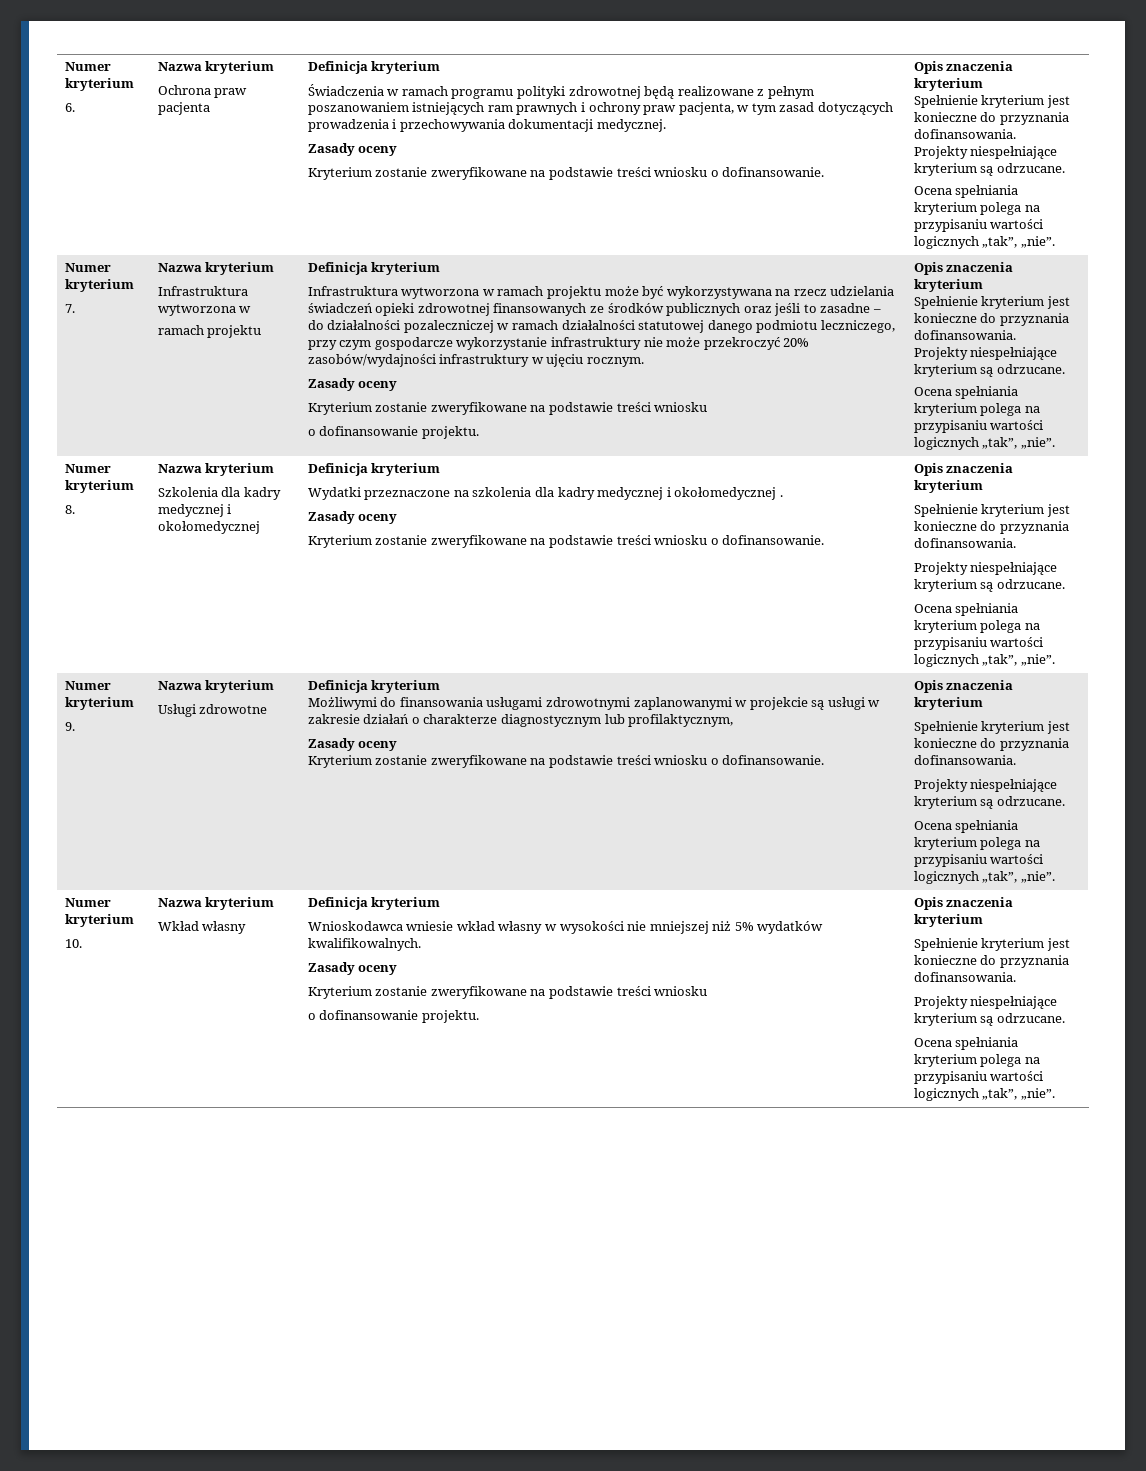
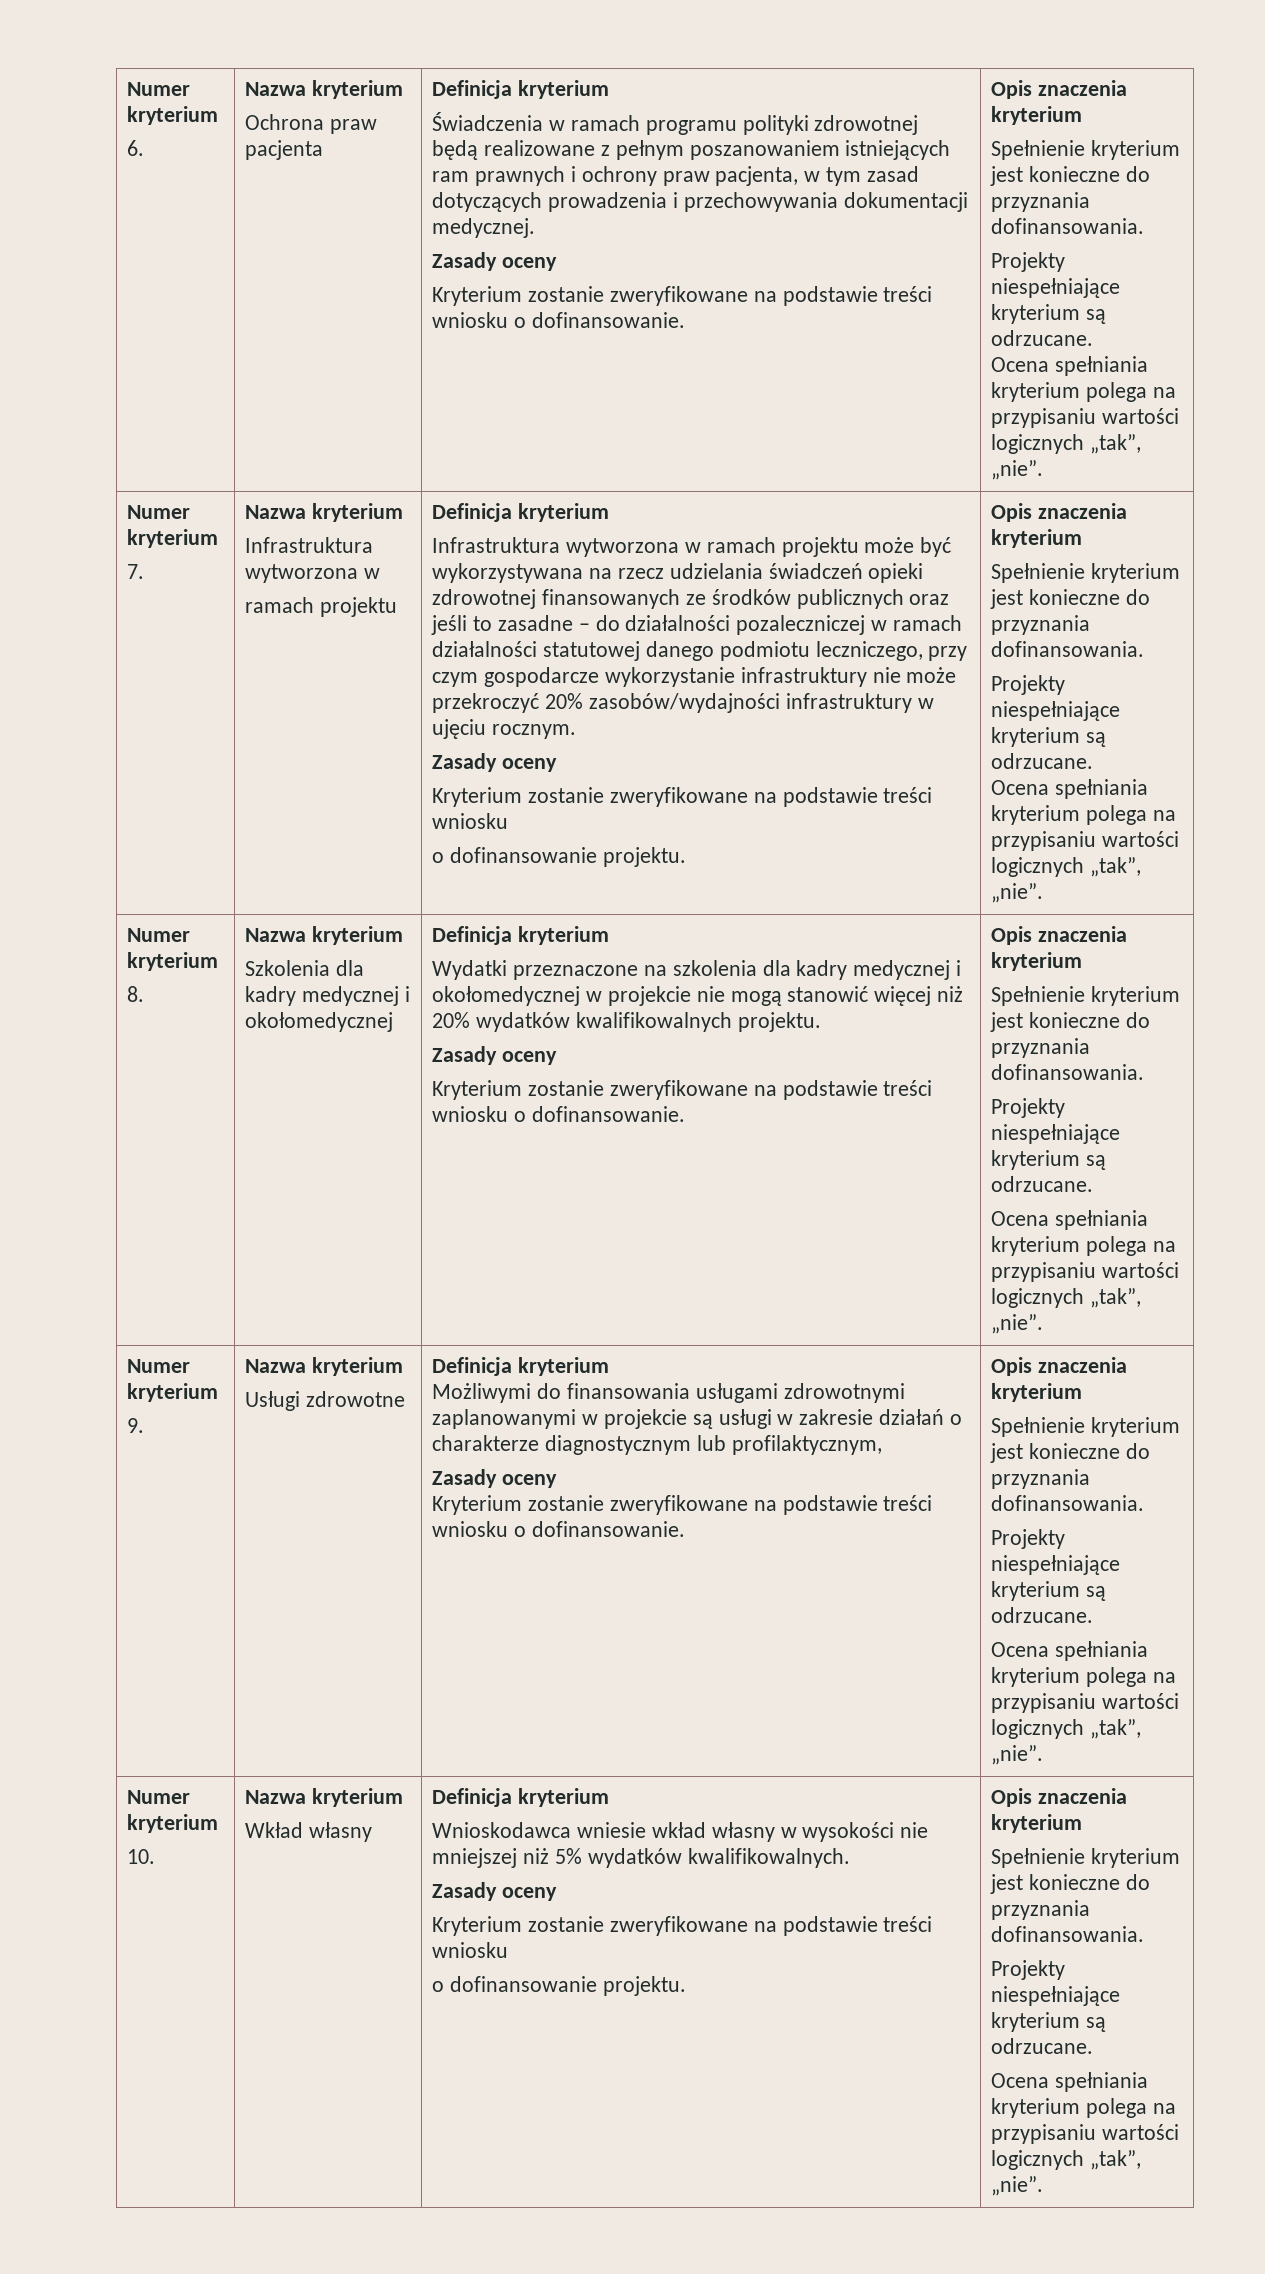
[779,495,783,497] . -> [586,986,964,1006] [432,1012,821,1032] w projekcie nie mogą stanowić więcej niż 20% wydatków kwalifikowalnych projektu.

